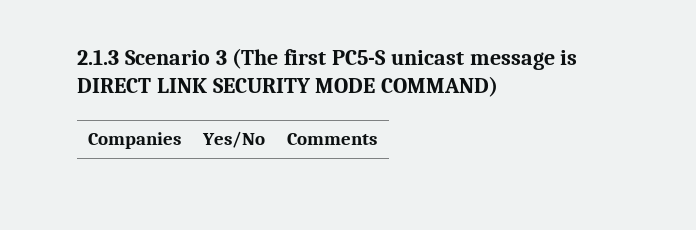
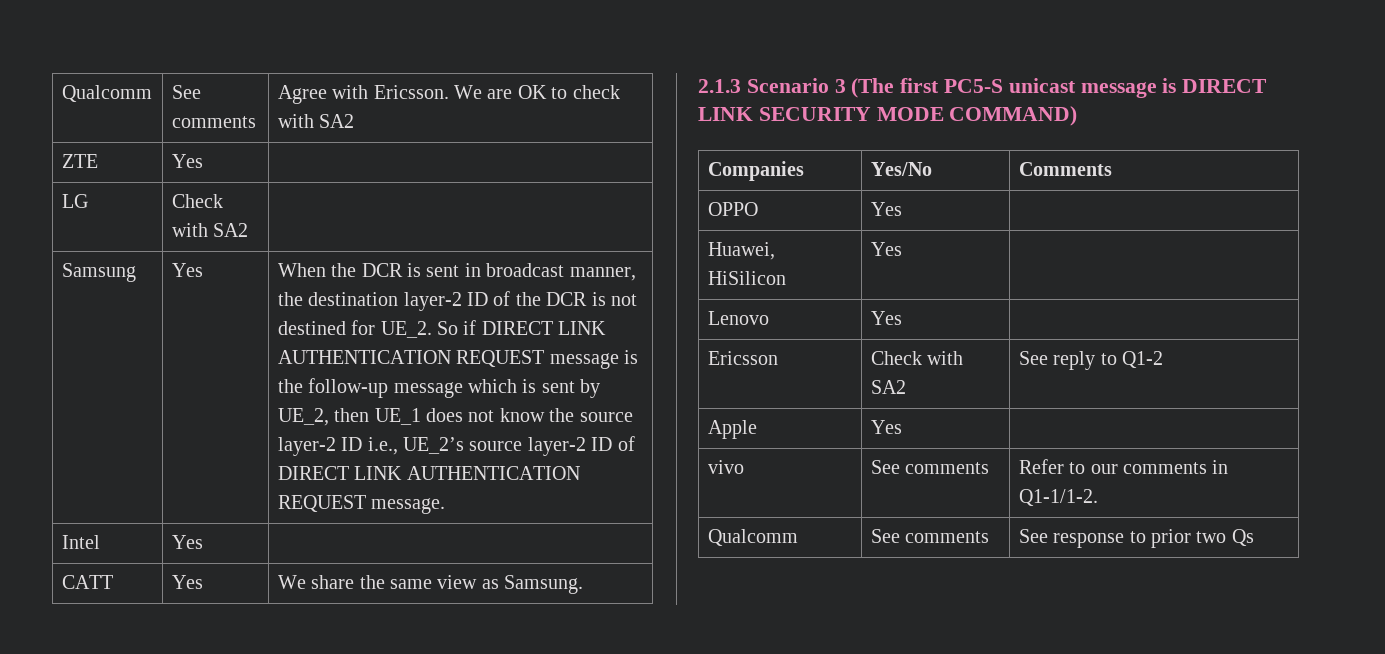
(77, 57) none -> [61,85,152,102] [171,85,201,99] [171,116,256,128] [277,85,620,104] [277,114,355,128] [61,154,98,168] [171,154,203,168] [61,194,88,208] [171,194,223,208] [171,223,249,237] [61,263,136,282] [171,263,203,277] [277,263,636,281] [277,291,637,311] [277,320,607,338] [277,350,638,369] [277,378,601,398] [277,408,633,426] [277,436,635,456] [277,466,580,480] [277,495,446,514] [61,535,100,549] [171,535,203,549] [61,575,113,589] [171,575,203,589] [277,575,584,594] Qualcomm | See comments | Agree with Ericsson. We are OK to check with SA2 // ZTE | Yes | // LG | Check with SA2 | // Samsung | Yes | When the DCR is sent in broadcast manner, the destination layer-2 ID of the DCR is not destined for UE_2. So if DIRECT LINK AUTHENTICATION REQUEST message is the follow-up message which is sent by UE_2, then UE_1 does not know the source layer-2 ID i.e., UE_2’s source layer-2 ID of DIRECT LINK AUTHENTICATION REQUEST message. // Intel | Yes | // CATT | Yes | We share the same view as Samsung. //
(377, 139) none -> [707,202,758,216] [870,202,902,216] [707,242,775,260] [707,271,786,285] [870,242,902,256] [707,311,769,325] [870,311,902,325] [707,351,778,365] [870,351,964,365] [870,380,906,394] [1018,351,1163,370] [707,420,757,439] [870,420,902,434] [707,460,744,474] [870,460,990,474] [1018,459,1229,474] [1018,489,1098,506] [707,529,798,546] [870,529,990,543] [1018,529,1254,548] // OPPO | Yes | // Huawei, HiSilicon | Yes | // Lenovo | Yes | // Ericsson | Check with SA2 | See reply to Q1-2 // Apple | Yes | // vivo | See comments | Refer to our comments in Q1-1/1-2. // Qualcomm | See comments | See response to prior two Qs

